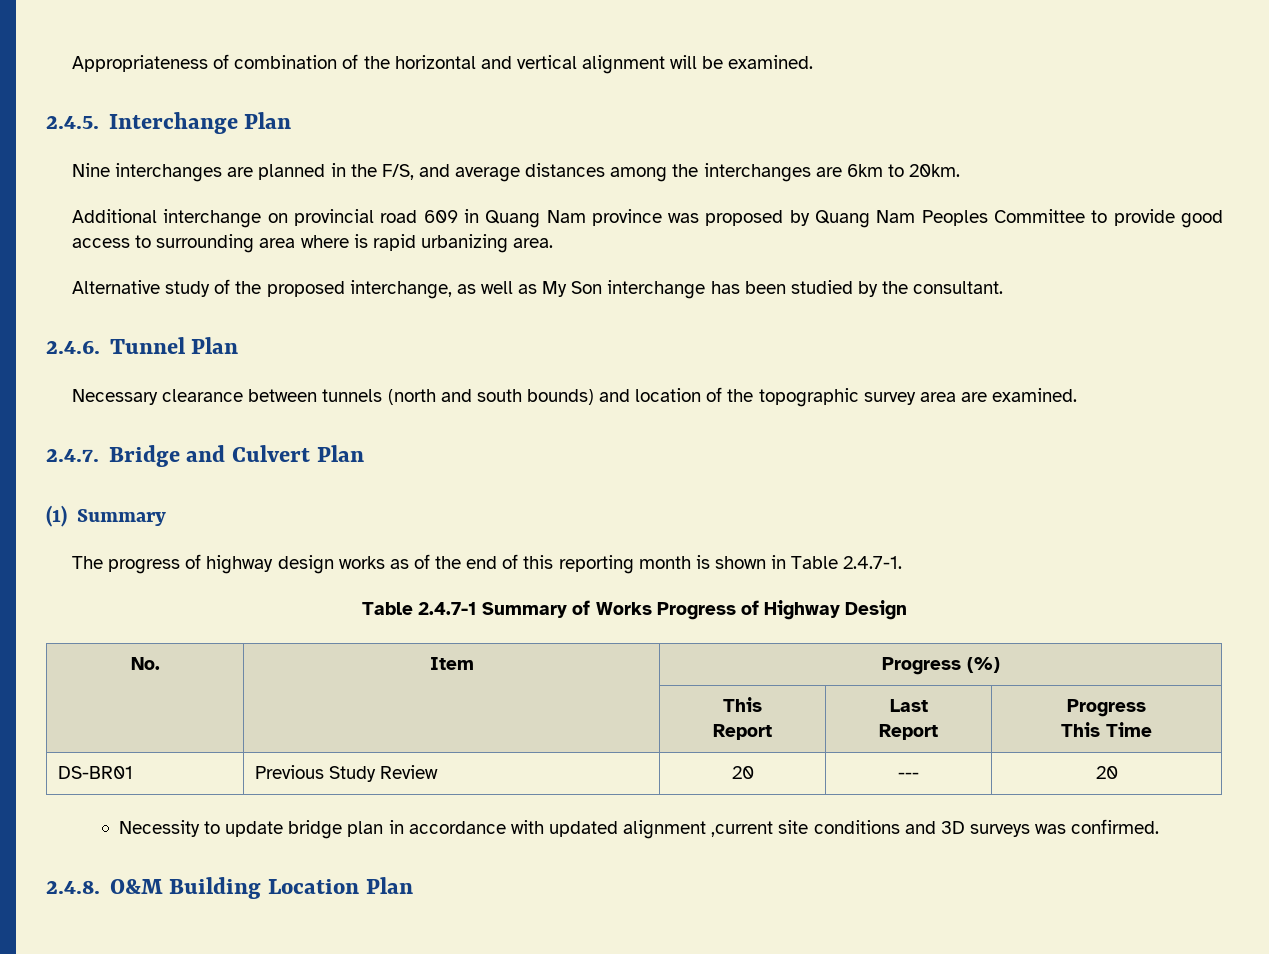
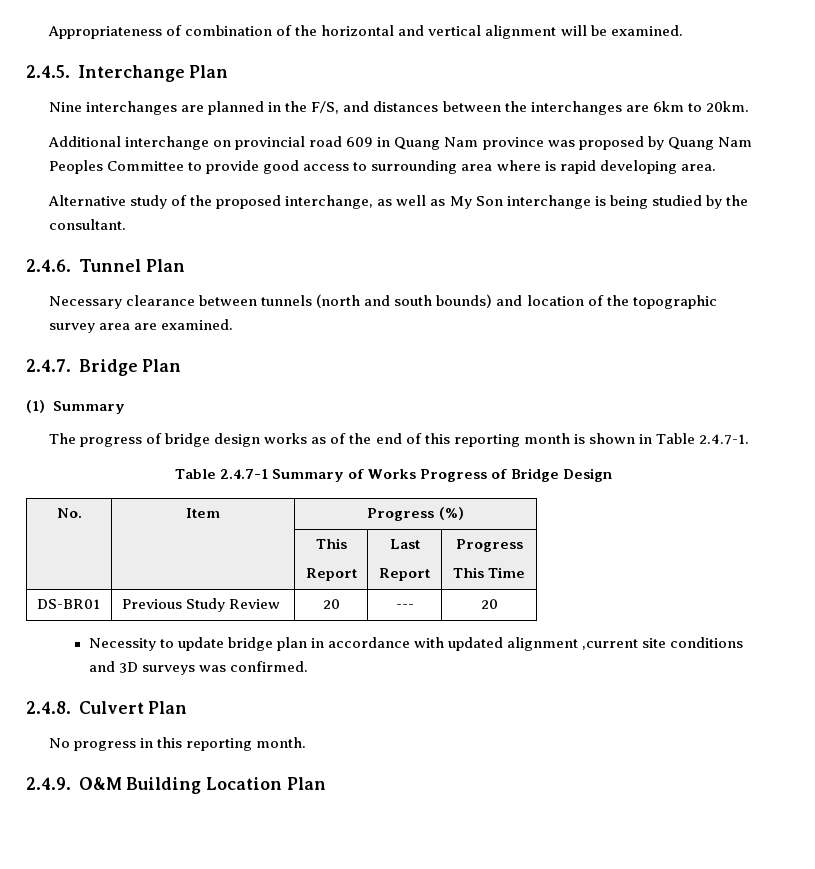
[455,163,668,182] average distances among -> [373,101,501,112] distances between
[420,234,508,253] urbanizing -> [599,160,677,174] developing
[710,281,786,294] has been -> [594,195,648,209] is being
[186,445,311,462] and Culvert -> (138, 367) none
[206,555,274,574] highway -> [165,433,211,447] bridge
[763,600,840,620] Highway -> [511,468,560,482] Bridge
(100, 887) none -> [78,701,188,714] [49,737,307,751] [26,777,71,790] Culvert Plan // No progress in this reporting month. // 2.4.9.

